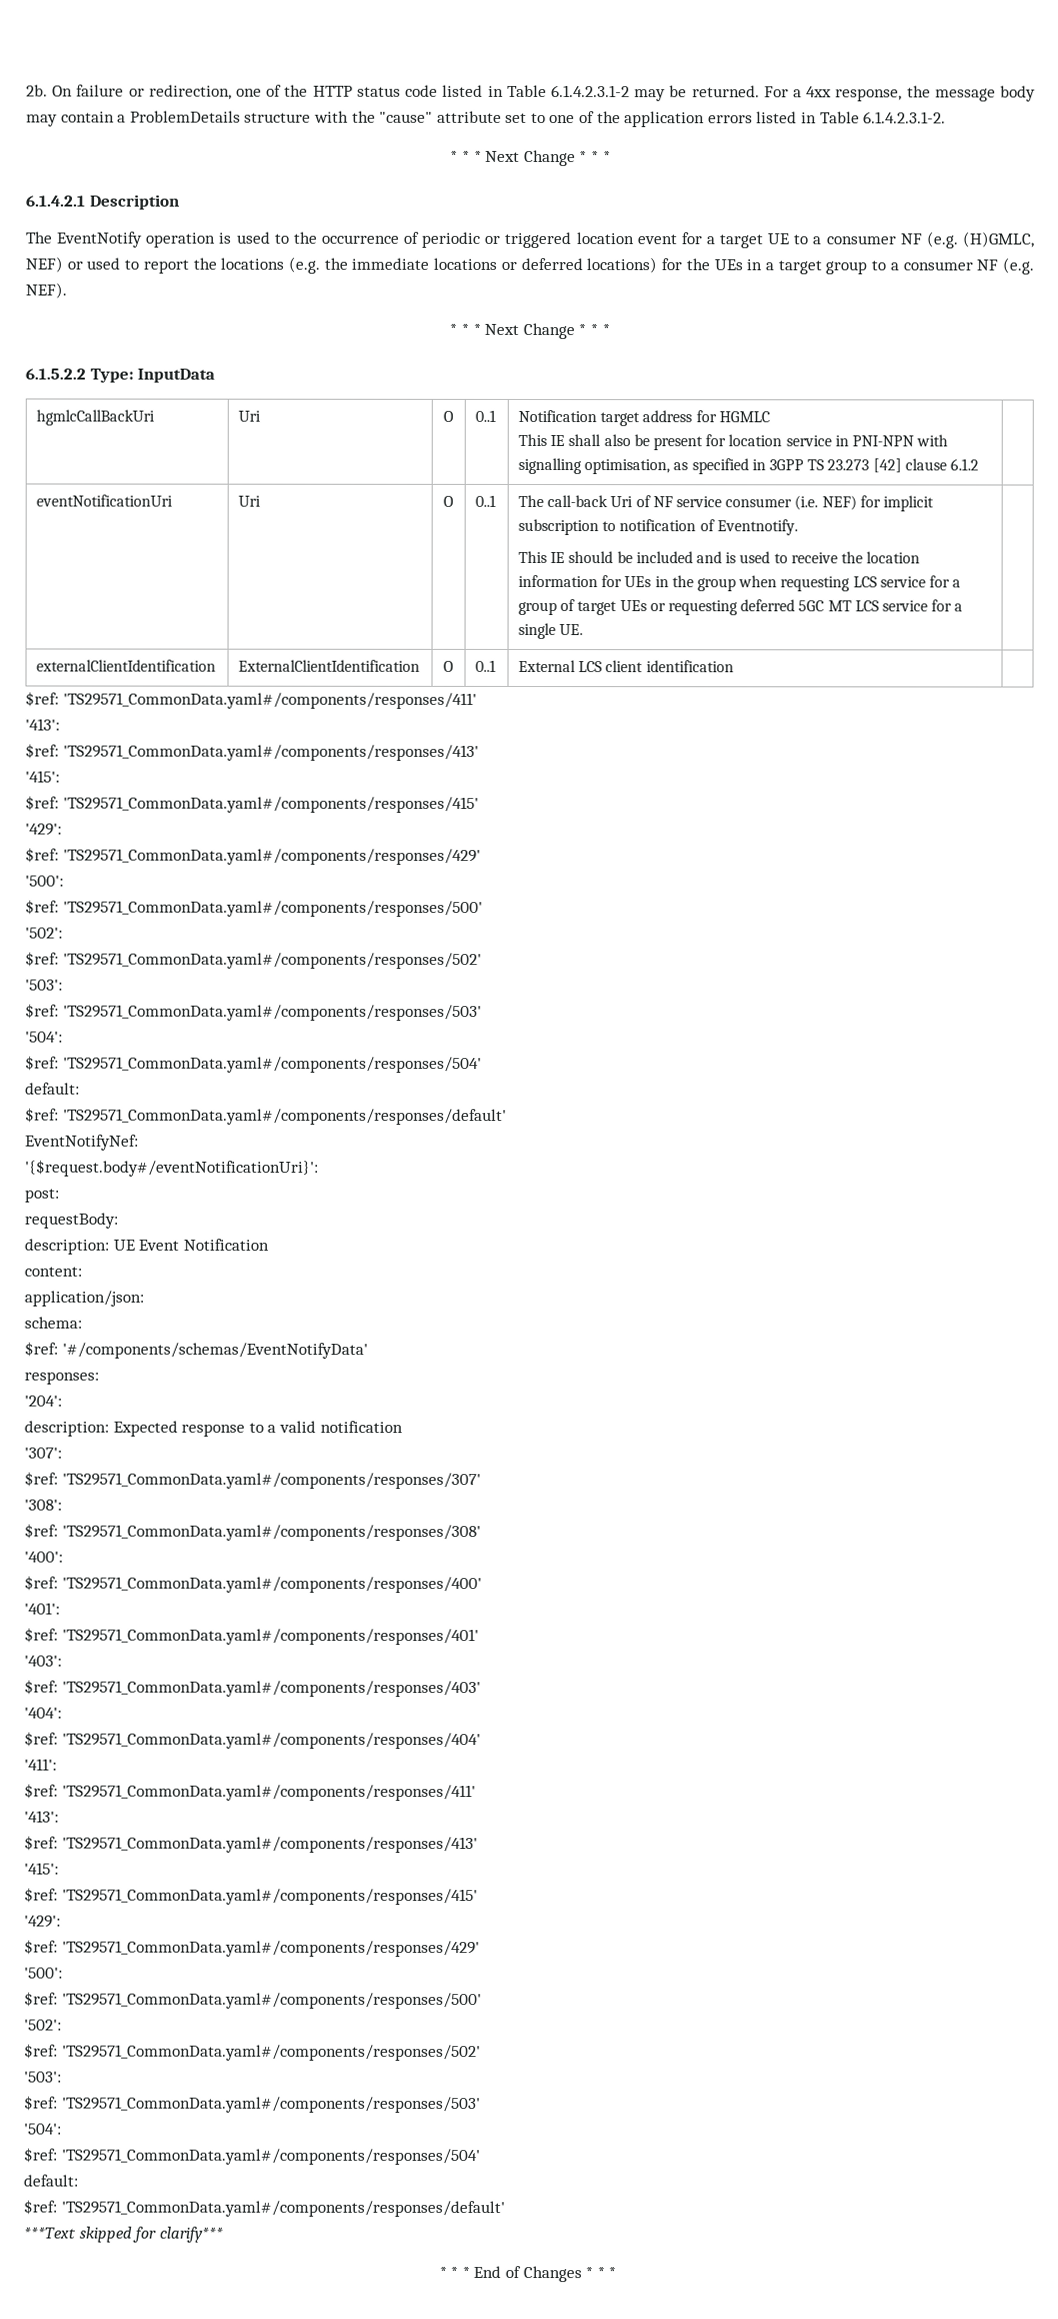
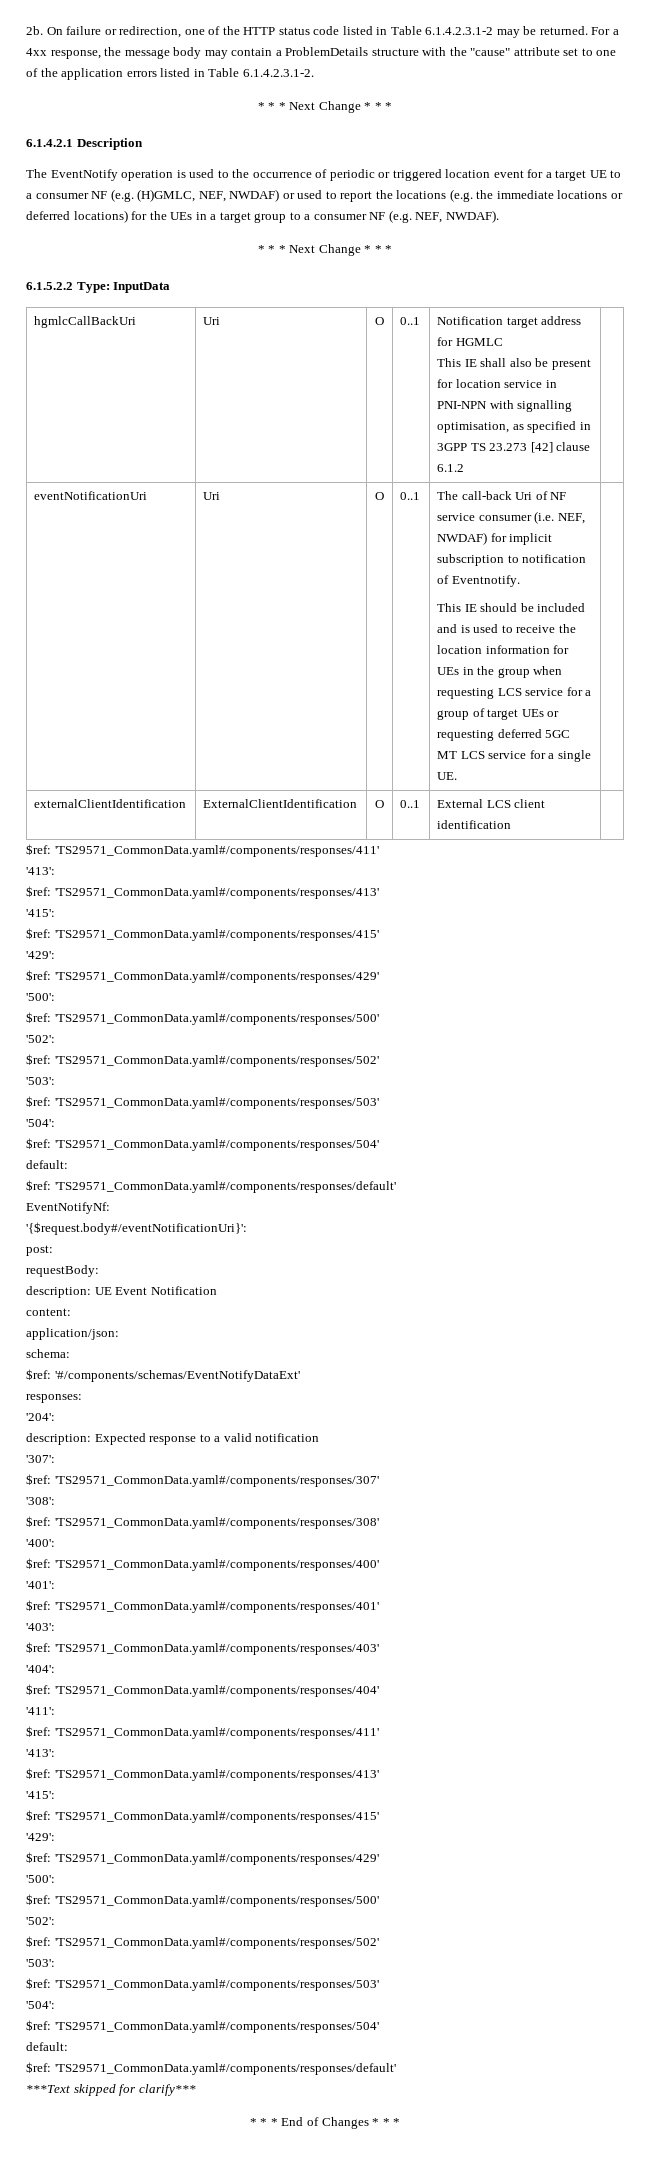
[25,256,63,273] NEF) -> [198,189,280,202] NEF, NWDAF)
[25,282,67,299] NEF). -> [415,210,499,223] NEF, NWDAF).
[821,495,857,511] NEF) -> [557,513,585,524] [437,532,488,545] NEF, NWDAF)
[25,1134,139,1151] EventNotifyNef: -> [26,1202,110,1214] EventNotifyNf:
[61,1342,368,1359] '#/components/schemas/EventNotifyData' -> [54,1370,300,1382] '#/components/schemas/EventNotifyDataExt'

